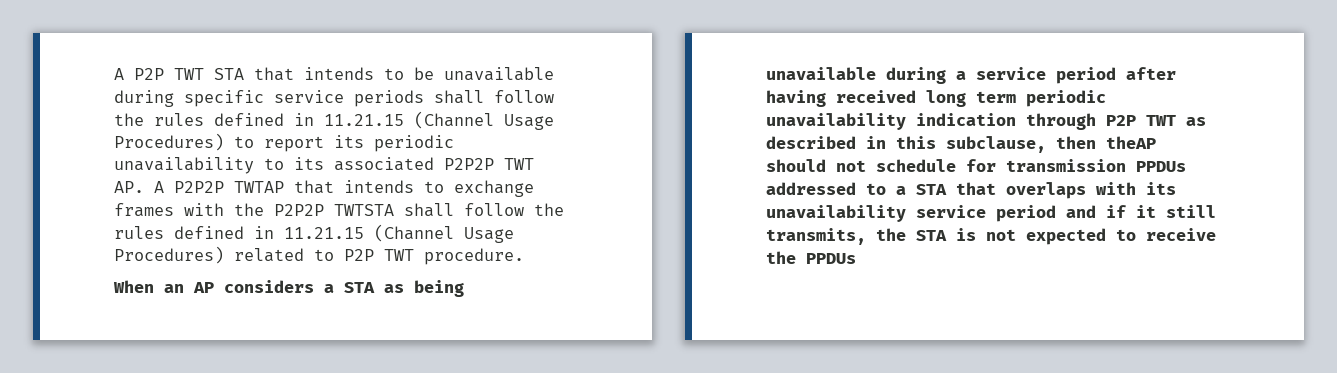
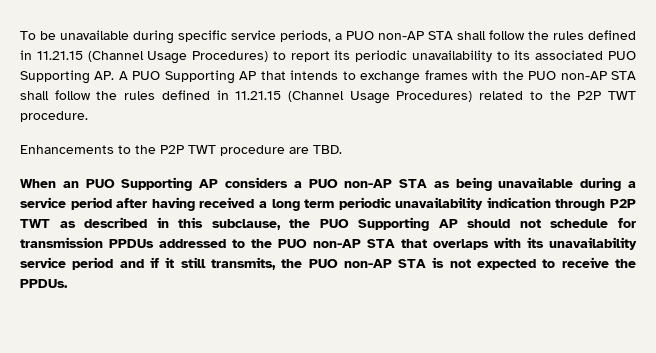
[114,67,404,81] A P2P TWT STA that intends to -> [20,31,36,40] To
[354,90,424,107] periods -> [280,30,453,42] periods, a PUO non-AP STA
[444,158,534,170] [114,181,284,193] P2P2P TWT AP. A P2P2P TWTAP -> [608,51,636,60] [20,70,257,84] PUO Supporting AP. A PUO Supporting AP
[274,204,394,216] P2P2P TWTSTA -> [528,71,636,80] PUO non-AP STA
(334, 255) none -> [549,91,571,100] the
(524, 256) none -> [20,145,342,156] // Enhancements to the P2P TWT procedure are TBD.
(184, 288) none -> [85,177,193,191] PUO Supporting
(334, 288) none -> [308,179,393,188] PUO non-AP
(916, 96) none -> [258,201,267,208] a
[1056,136,1156,149] then theAP -> [289,217,458,231] the PUO Supporting AP
[896,186,906,195] a -> [251,239,361,248] the PUO non-AP
(906, 234) none -> [308,259,392,268] PUO non-AP
[806,253,856,264] PPDUs -> [20,279,68,288] PPDUs.

